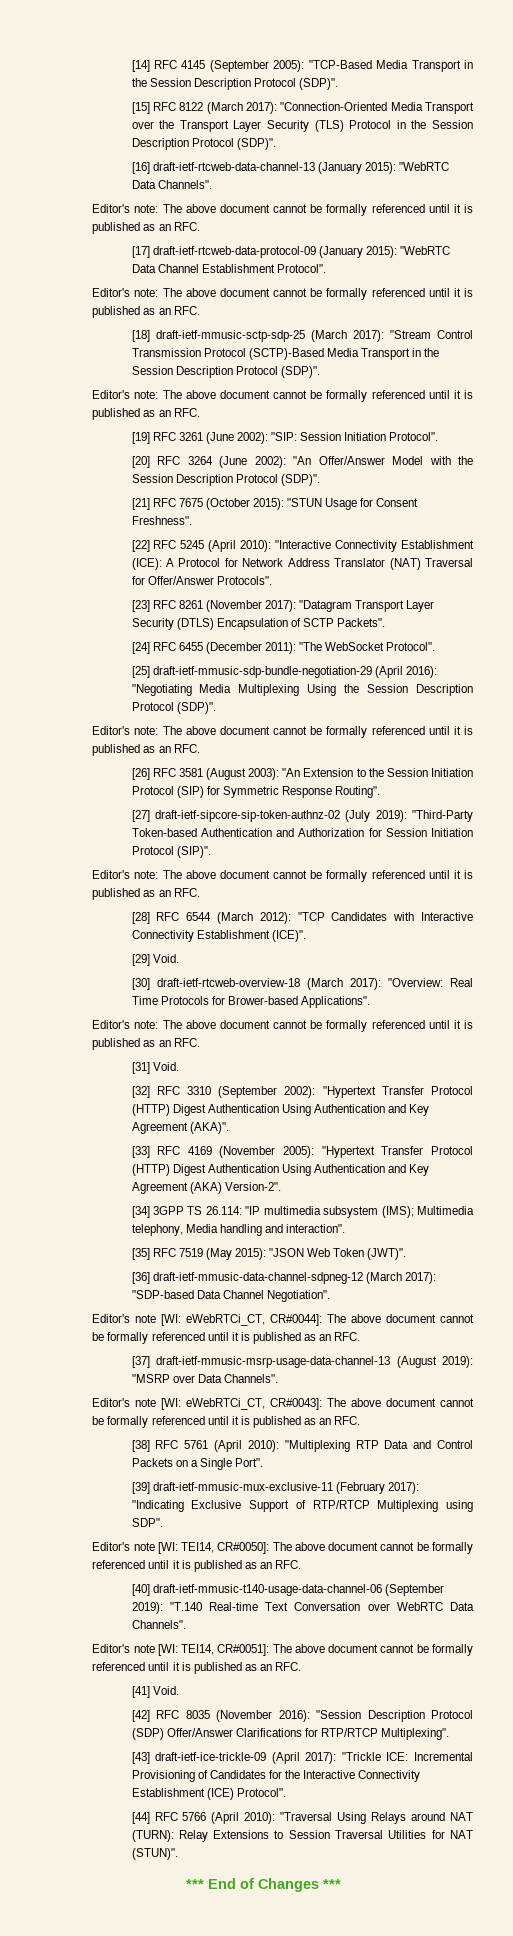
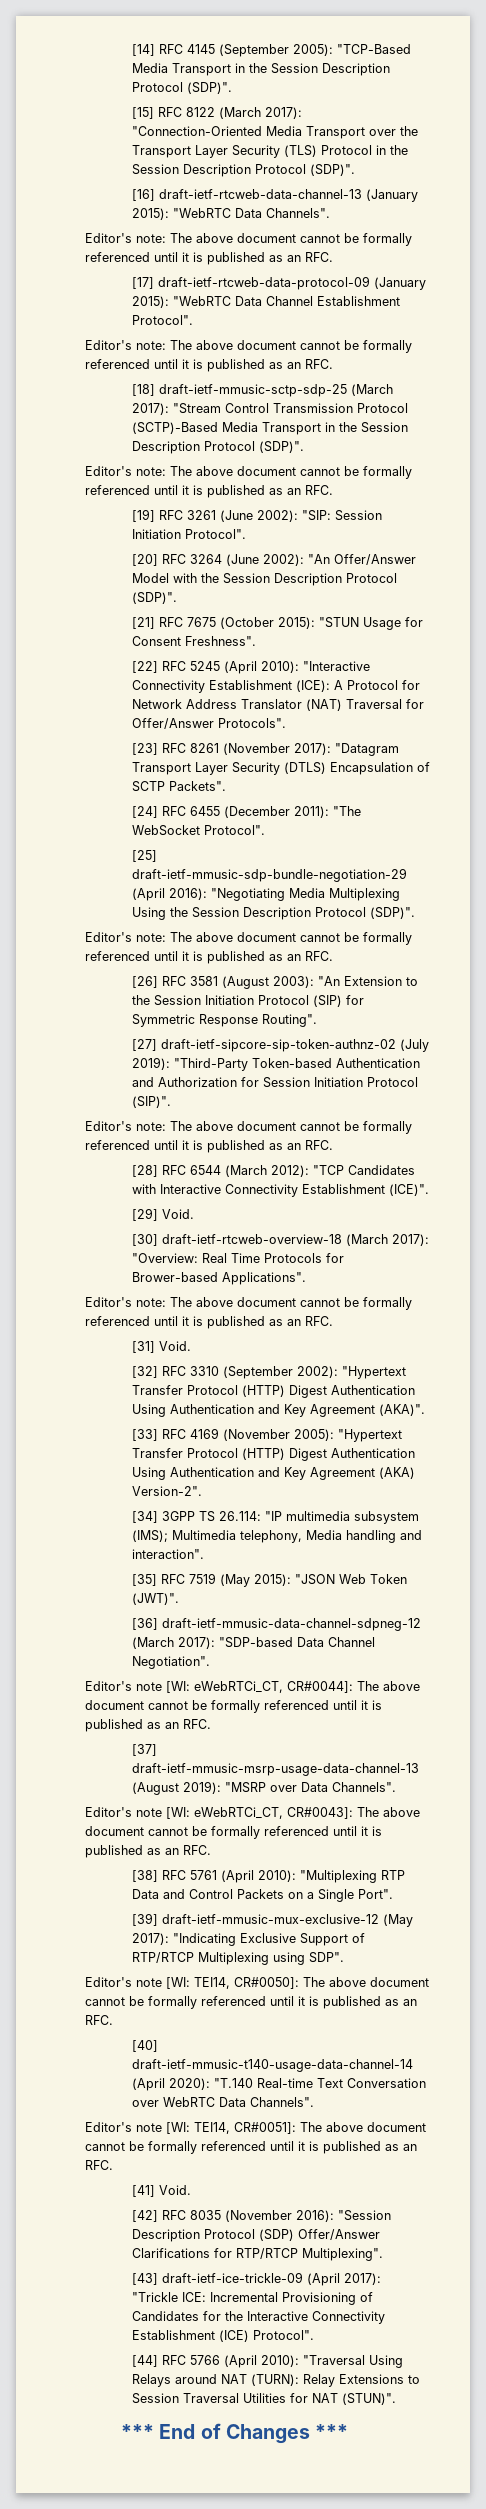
[152,1482,385,1494] draft-ietf-mmusic-mux-exclusive-11 (February -> [161,1914,413,1927] draft-ietf-mmusic-mux-exclusive-12 (May
[152,1584,444,1596] [131,1602,163,1614] draft-ietf-mmusic-t140-usage-data-channel-06 (September 2019): -> [131,2059,413,2072] [131,2078,210,2091] draft-ietf-mmusic-t140-usage-data-channel-14 (April 2020):

